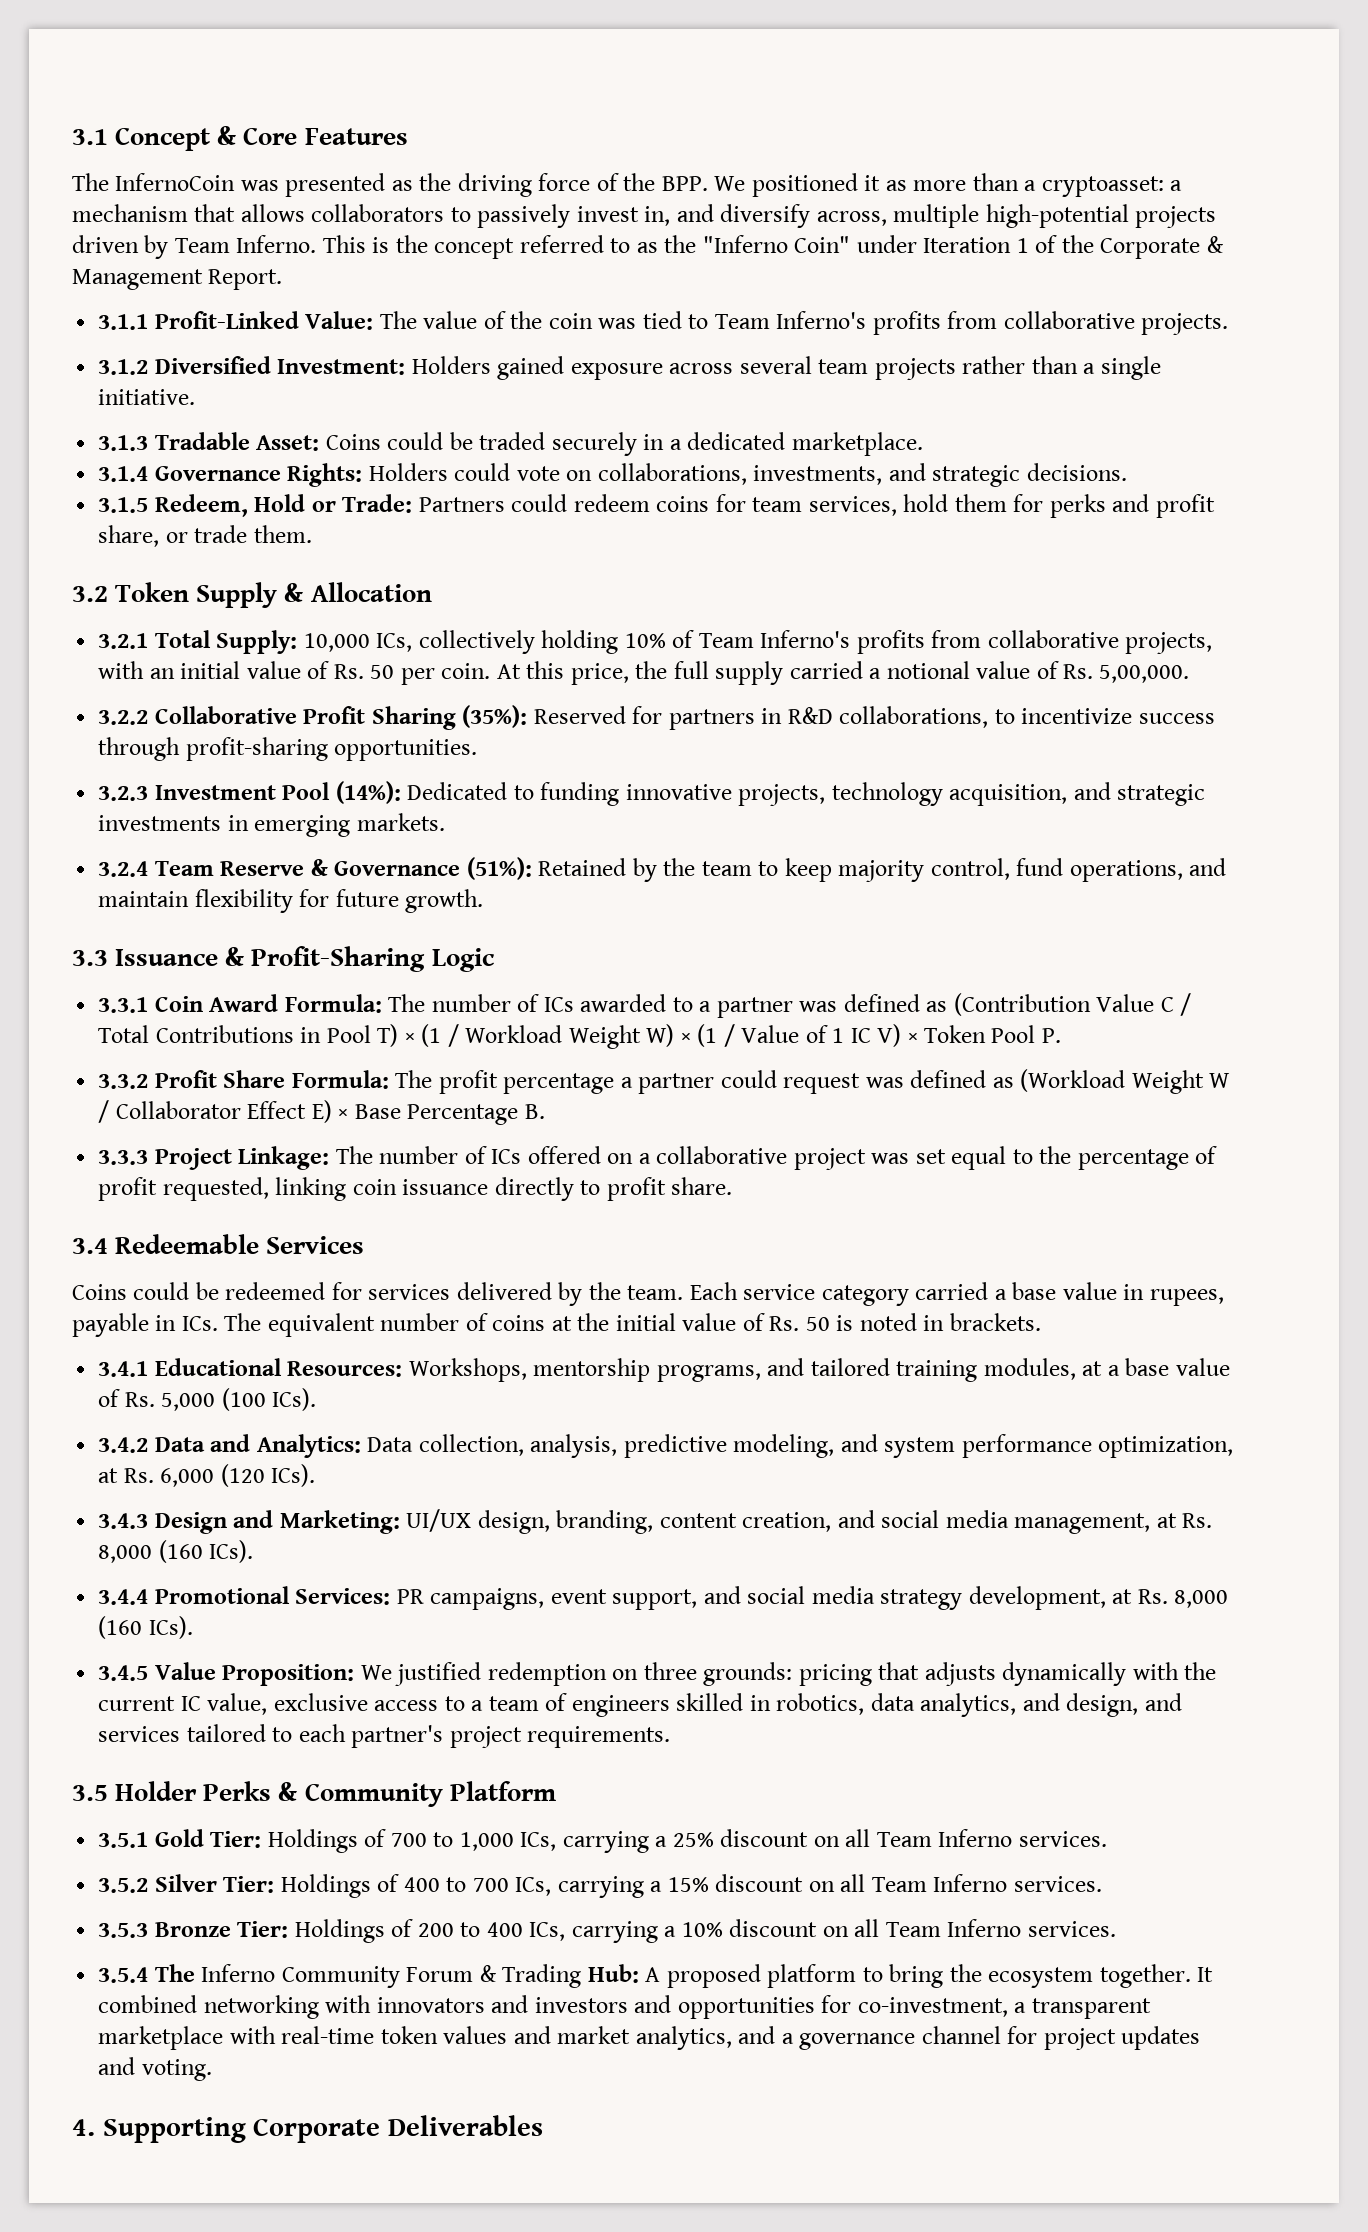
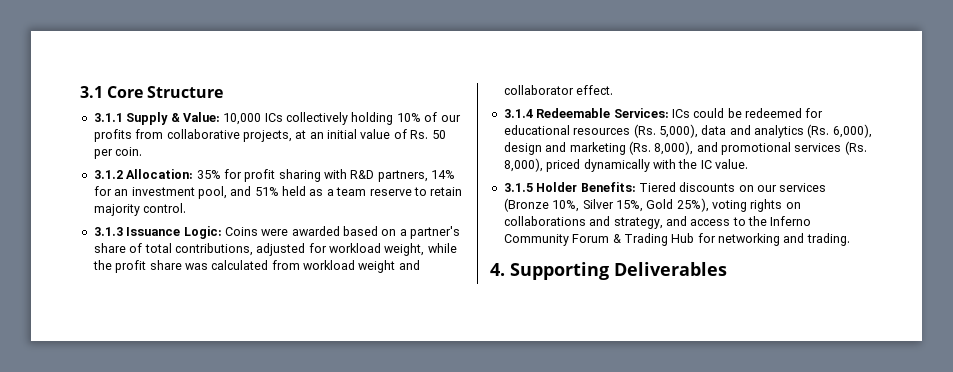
[115,126,408,151] [72,173,1183,197] [72,204,1217,228] [72,235,1224,259] [72,269,283,290] [98,311,1229,335] [98,356,1161,380] [98,389,196,405] [98,432,923,456] [98,463,1127,487] [98,494,1215,518] [98,525,312,547] [72,582,432,608] [98,630,413,654] Concept & Core Features // The InfernoCoin was presented as the driving force of the BPP. We positioned it as more than a cryptoasset: a mechanism that allows collaborators to passively invest in, and diversify across, multiple high-potential projects driven by Team Inferno. This is the concept referred to as the "Inferno Coin" under Iteration 1 of the Corporate & Management Report. // 3.1.1 Profit-Linked Value: The value of the coin was tied to Team Inferno's profits from collaborative projects. // 3.1.2 Diversified Investment: Holders gained exposure across several team projects rather than a single initiative. // 3.1.3 Tradable Asset: Coins could be traded securely in a dedicated marketplace. // 3.1.4 Governance Rights: Holders could vote on collaborations, investments, and strategic decisions. // 3.1.5 Redeem, Hold or Trade: Partners could redeem coins for team services, hold them for perks and profit share, or trade them. // 3.2 Token Supply & Allocation // 3.2.1 Total Supply: 10,000 ICs, -> [107,86,224,98] [93,112,283,125] Core Structure // 3.1.1 Supply & Value: 10,000 ICs
[698,630,851,648] Team Inferno's -> [440,115,461,122] our
[98,661,145,679] with -> [295,130,307,139] at
[496,661,1190,685] [98,705,1215,730] [98,737,478,761] [98,781,1206,806] [98,813,445,837] [98,857,1227,882] [98,889,484,913] [72,946,494,972] [98,993,1192,1018] [98,1024,1061,1049] [98,1069,1231,1094] [98,1100,545,1125] [98,1146,1218,1170] [98,1177,733,1201] [72,1234,365,1254] [72,1282,1224,1306] [72,1313,1041,1337] [98,1358,1230,1382] [98,1388,317,1411] [98,1434,1234,1458] [98,1464,316,1487] [98,1509,1213,1534] [98,1540,254,1563] [98,1586,1229,1610] [98,1616,193,1639] [98,1662,1217,1686] [98,1693,1182,1717] [98,1724,671,1748] [72,1781,556,1807] [98,1829,1107,1853] [98,1874,1102,1898] [98,1919,1116,1943] [98,1964,195,1983] At this price, the full supply carried a notional value of Rs. 5,00,000. // 3.2.2 Collaborative Profit Sharing (35%): Reserved for partners in R&D collaborations, to incentivize success through profit-sharing opportunities. // 3.2.3 Investment Pool (14%): Dedicated to funding innovative projects, technology acquisition, and strategic investments in emerging markets. // 3.2.4 Team Reserve & Governance (51%): Retained by the team to keep majority control, fund operations, and maintain flexibility for future growth. // 3.3 Issuance & Profit-Sharing Logic // 3.3.1 Coin Award Formula: The number of ICs awarded to a partner was defined as (Contribution Value C / Total Contributions in Pool T) × (1 / Workload Weight W) × (1 / Value of 1 IC V) × Token Pool P. // 3.3.2 Profit Share Formula: The profit percentage a partner could request was defined as (Workload Weight W / Collaborator Effect E) × Base Percentage B. // 3.3.3 Project Linkage: The number of ICs offered on a collaborative project was set equal to the percentage of profit requested, linking coin issuance directly to profit share. // 3.4 Redeemable Services // Coins could be redeemed for services delivered by the team. Each service category carried a base value in rupees, payable in ICs. The equivalent number of coins at the initial value of Rs. 50 is noted in brackets. // 3.4.1 Educational Resources: Workshops, mentorship programs, and tailored training modules, at a base value of Rs. 5,000 (100 ICs). // 3.4.2 Data and Analytics: Data collection, analysis, predictive modeling, and system performance optimization, at Rs. 6,000 (120 ICs). // 3.4.3 Design and Marketing: UI/UX design, branding, content creation, and social media management, at Rs. 8,000 (160 ICs). // 3.4.4 Promotional Services: PR campaigns, event support, and social media strategy development, at Rs. 8,000 (160 ICs). // 3.4.5 Value Proposition: We justified redemption on three grounds: pricing that adjusts dynamically with the current IC value, exclusive access to a team of engineers skilled in robotics, data analytics, and design, and services tailored to each partner's project requirements. // 3.5 Holder Perks & Community Platform // 3.5.1 Gold Tier: Holdings of 700 to 1,000 ICs, carrying a 25% discount on all Team Inferno services. // 3.5.2 Silver Tier: Holdings of 400 to 700 ICs, carrying a 15% discount on all Team Inferno services. // 3.5.3 Bronze Tier: Holdings of 200 to 400 ICs, carrying a 10% discount on all Team Inferno services. // 3.5.4 The -> [93,169,456,182] [93,186,463,199] [93,203,187,216] [93,226,461,239] [93,243,457,256] [92,260,420,273] [503,85,614,95] [503,108,824,118] [503,124,872,138] [503,141,867,155] [503,158,748,172] [503,182,827,192] [503,198,801,212] [503,216,767,229] // 3.1.2 Allocation: 35% for profit sharing with R&D partners, 14% for an investment pool, and 51% held as a team reserve to retain majority control. // 3.1.3 Issuance Logic: Coins were awarded based on a partner's share of total contributions, adjusted for workload weight, while the profit share was calculated from workload weight and collaborator effect. // 3.1.4 Redeemable Services: ICs could be redeemed for educational resources (Rs. 5,000), data and analytics (Rs. 6,000), design and marketing (Rs. 8,000), and promotional services (Rs. 8,000), priced dynamically with the IC value. // 3.1.5 Holder Benefits: Tiered discounts on our services (Bronze 10%, Silver 15%, Gold 25%), voting rights on collaborations and strategy, and access to the
[587,1964,1214,1988] [98,1995,1151,2019] [98,2026,1201,2050] [98,2057,212,2081] Hub: A proposed platform to bring the ecosystem together. It combined networking with innovators and investors and opportunities for co-investment, a transparent marketplace with real-time token values and market analytics, and a governance channel for project updates and voting. -> [671,233,850,246] Hub for networking and trading.
[253,2118,381,2143] Corporate -> (609, 271) none

